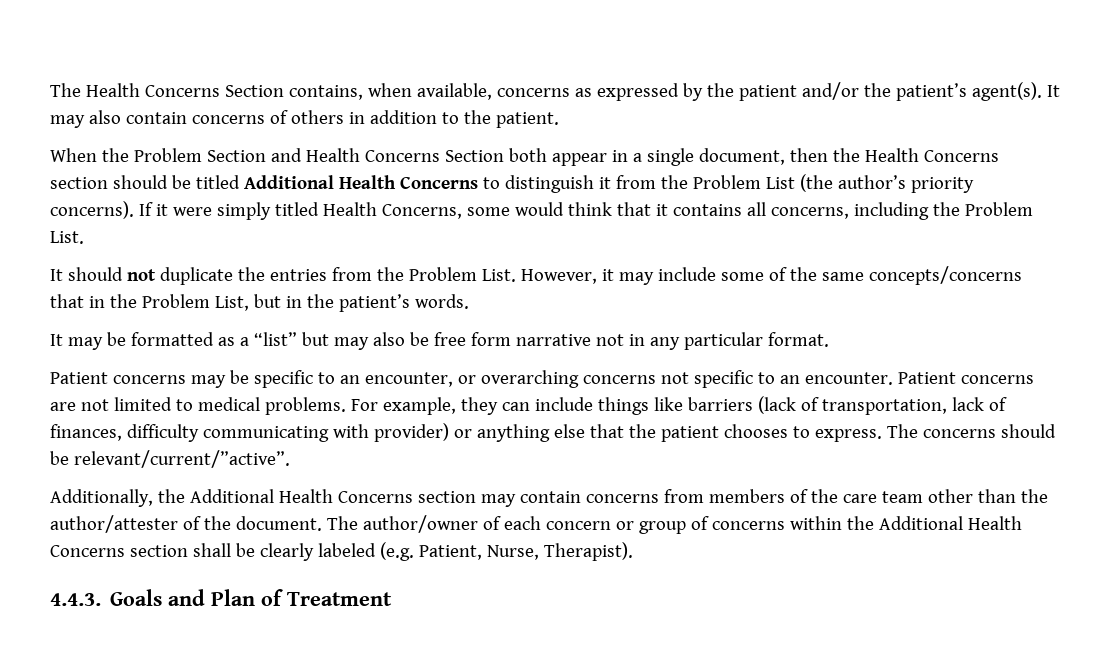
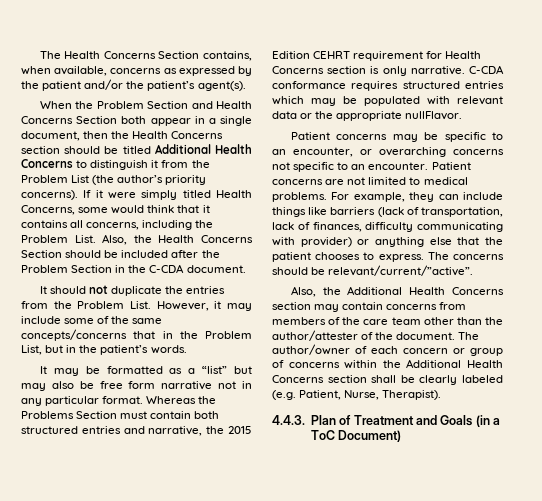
[1046,85,1060,97] [50,110,559,128] It may also contain concerns of others in addition to the patient. -> (246, 86) none
(84, 237) none -> [102,234,253,245] [21,250,220,258] [21,264,246,273] Also, the Health Concerns Section should be included after the Problem Section in the C-CDA document.
(829, 339) none -> [146,396,217,404] [21,411,220,419] [21,426,252,436] [272,51,482,61] [272,65,504,76] [272,81,504,91] [272,96,503,106] [272,111,463,121] Whereas the Problems Section must contain both structured entries and narrative, the 2015 Edition CEHRT requirement for Health Concerns section is only narrative. C-CDA conformance requires structured entries which may be populated with relevant data or the appropriate nullFlavor.
[50,489,153,507] Additionally, -> [290,286,316,297] Also,
[110,589,206,606] Goals and -> (305, 420) none
(393, 599) none -> [415,415,500,427] [310,430,402,442] and Goals (in a ToC Document)

